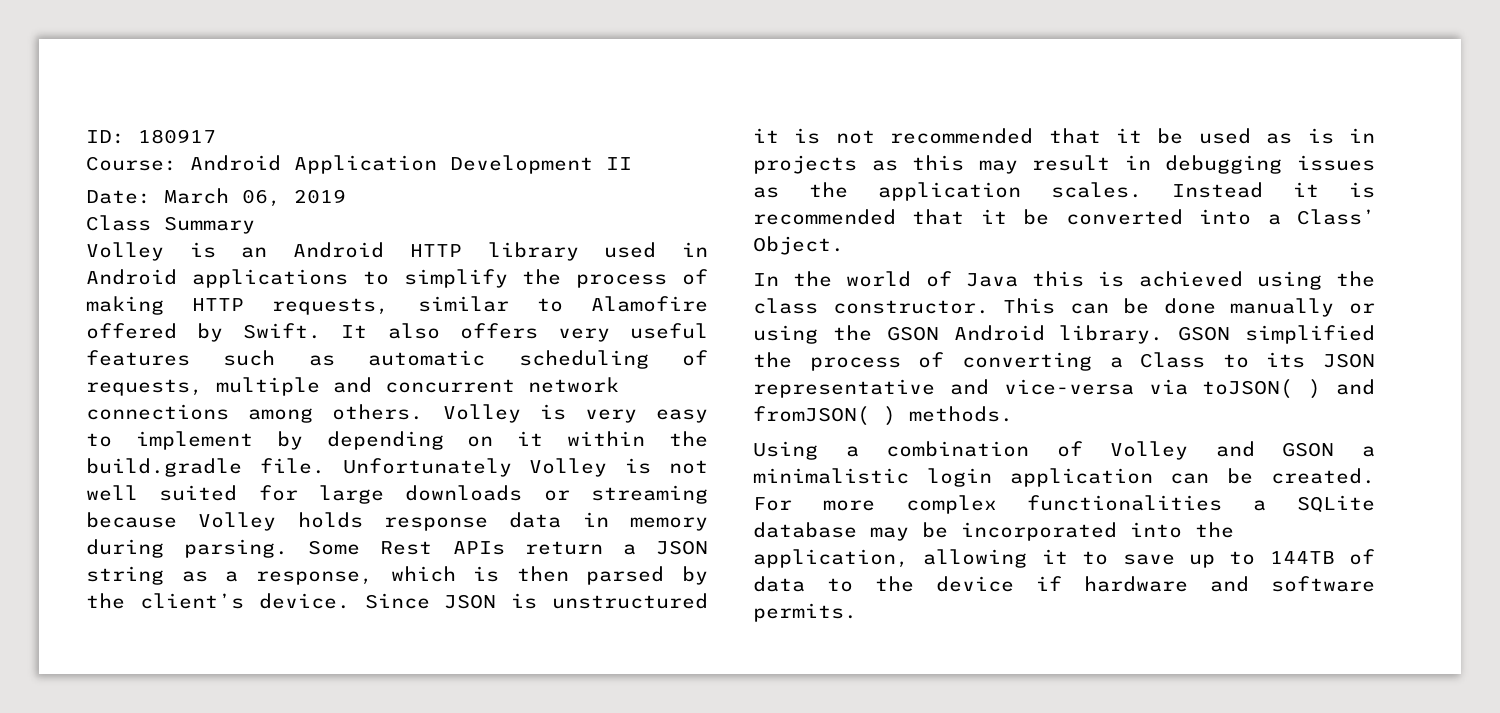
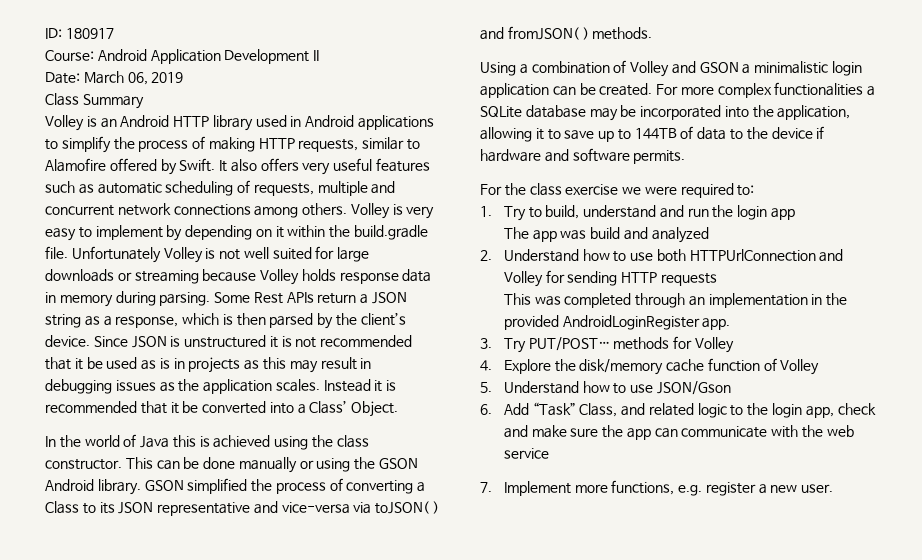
(857, 612) none -> [480,183,755,198] [480,205,796,221] [503,227,709,243] [480,249,844,262] [503,270,717,287] [503,293,848,308] [503,315,731,330] [480,336,734,353] [480,358,820,375] [480,381,731,395] [480,402,876,418] [503,425,854,440] [503,448,549,459] [480,480,834,496] // For the class exercise we were required to: // 1. Try to build, understand and run the login app // The app was build and analyzed // 2. Understand how to use both HTTPUrlConnection and Volley for sending HTTP requests // This was completed through an implementation in the provided AndroidLoginRegister app. // 3. Try PUT/POST… methods for Volley // 4. Explore the disk/memory cache function of Volley // 5. Understand how to use JSON/Gson // 6. Add “Task” Class, and related logic to the login app, check and make sure the app can communicate with the web service // 7. Implement more functions, e.g. register a new user.

